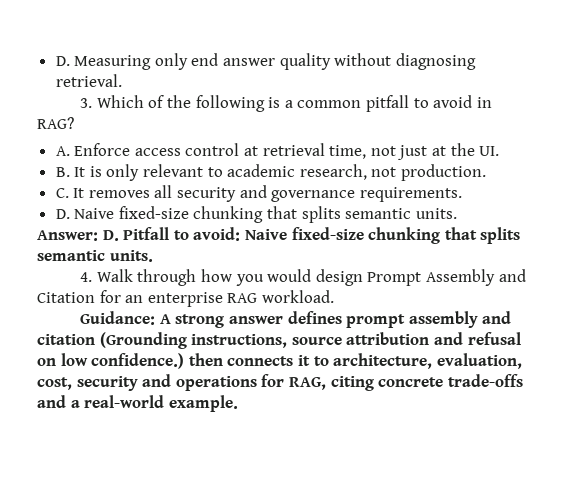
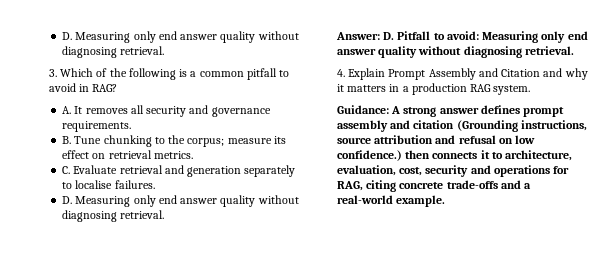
[74,143,500,160] [55,164,487,181] [55,188,69,198] Enforce access control at retrieval time, not just at the UI. // B. It is only relevant to academic research, not production. // C. -> (72, 110) none
[55,206,457,223] D. Naive fixed-size chunking that splits semantic units. -> [62,135,286,147] [62,150,193,159] [62,165,296,177] [62,180,155,189] [62,195,299,207] [62,210,165,222] B. Tune chunking to the corpus; measure its effect on retrieval metrics. // C. Evaluate retrieval and generation separately to localise failures. // D. Measuring only end answer quality without diagnosing retrieval.
[244,227,521,244] [37,250,153,262] [80,269,526,286] [37,290,334,307] Naive fixed-size chunking that splits semantic units. // 4. Walk through how you would design Prompt Assembly and Citation for an enterprise RAG workload. -> [482,31,588,43] [337,46,574,58] [337,68,588,80] [337,83,531,95] Measuring only end answer quality without diagnosing retrieval. // 4. Explain Prompt Assembly and Citation and why it matters in a production RAG system.

